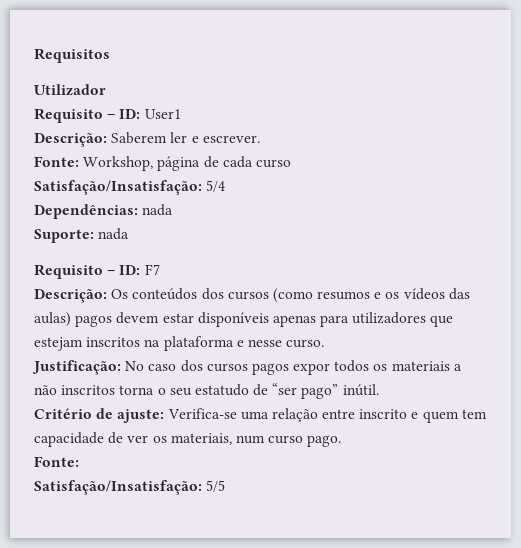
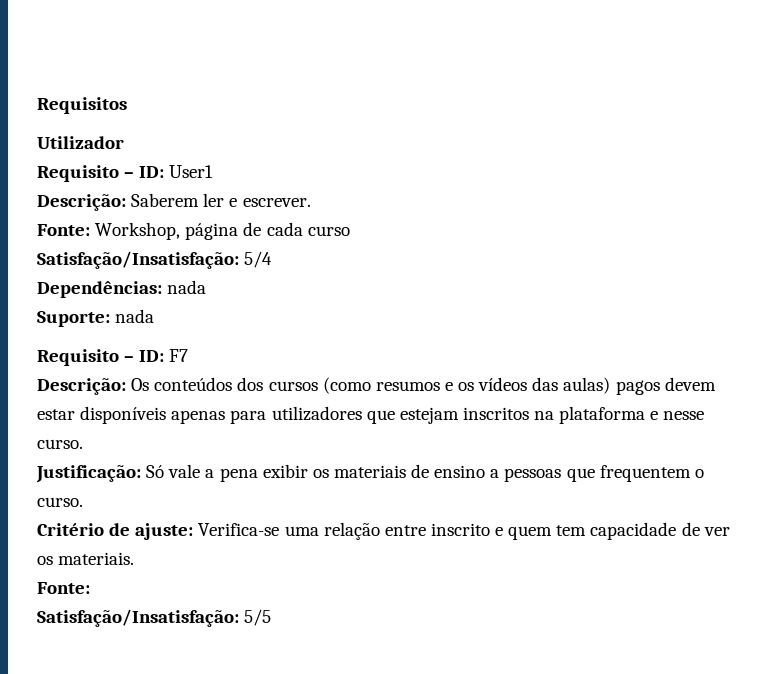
[125,360,462,375] [34,383,379,399] No caso dos cursos pagos expor todos os materiais a não inscritos torna o seu estatudo de “ser pago” inútil. -> [146,464,704,482] [37,497,83,507] Só vale a pena exibir os materiais de ensino a pessoas que frequentem o curso.
[170,433,342,447] materiais, num curso pago. -> [58,552,135,565] materiais.

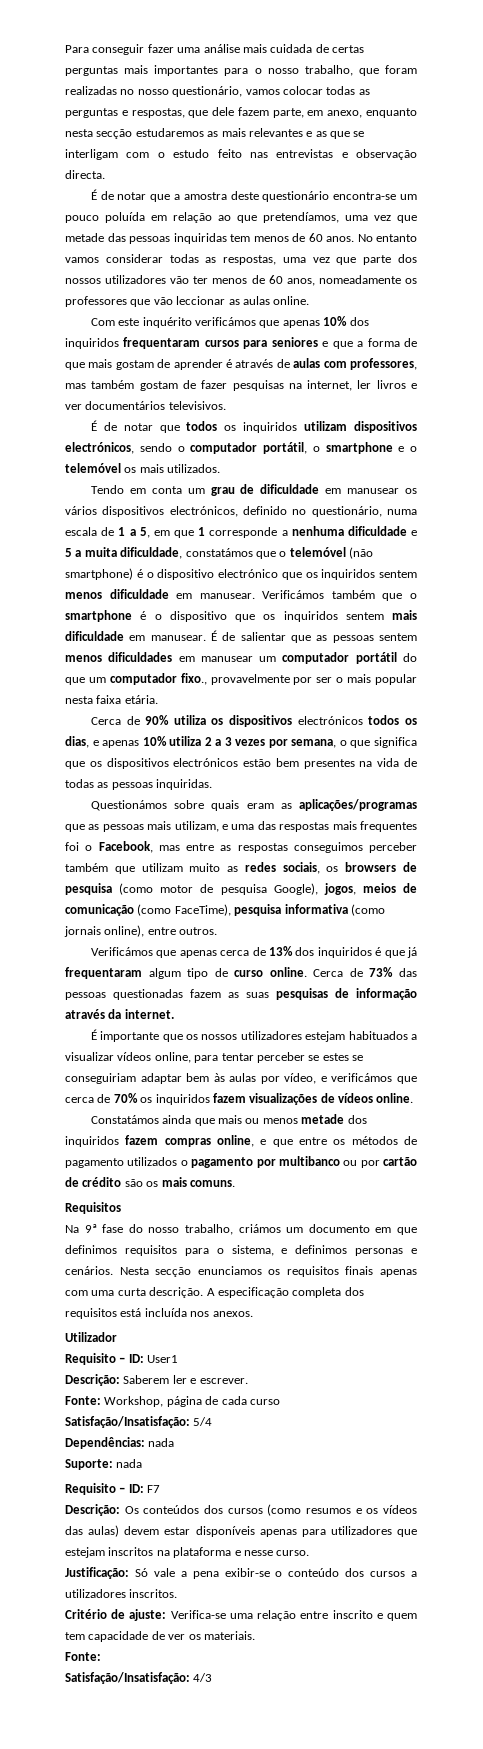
[37,97,127,114] Requisitos -> [65,44,364,55] [65,65,417,76] [65,86,370,97] [65,107,417,118] [65,128,365,139] [65,149,417,160] [65,170,105,179] [90,189,417,202] [65,212,417,223] [65,233,417,244] [65,254,417,265] [65,275,417,286] [65,296,310,307] [90,316,369,328] [65,337,418,349] [65,358,417,370] [65,380,418,391] [65,401,226,410] [90,420,417,433] [65,442,417,454] [65,463,221,473] [90,484,418,496] [65,506,418,517] [65,526,417,538] [65,547,373,559] [65,568,417,580] [65,589,417,601] [65,610,417,622] [65,630,417,643] [65,652,417,664] [65,673,418,685] [65,695,158,704] [90,715,417,727] [65,736,418,748] [65,758,417,769] [65,779,213,790] [90,799,417,811] [65,821,417,832] [65,841,417,853] [65,862,417,874] [65,883,417,895] [65,904,385,916] [64,925,218,937] [90,946,418,958] [65,967,417,979] [65,988,417,1000] [65,1009,174,1019] [90,1029,417,1042] [65,1052,363,1063] [65,1073,417,1084] [65,1093,414,1105] [90,1114,367,1126] [65,1135,417,1147] [65,1156,417,1168] [65,1177,235,1187] [65,1202,121,1214] [65,1224,417,1235] [65,1245,417,1256] [65,1266,417,1277] [65,1287,364,1298] [65,1308,253,1319] Para conseguir fazer uma análise mais cuidada de certas perguntas mais importantes para o nosso trabalho, que foram realizadas no nosso questionário, vamos colocar todas as perguntas e respostas, que dele fazem parte, em anexo, enquanto nesta secção estudaremos as mais relevantes e as que se interligam com o estudo feito nas entrevistas e observação directa. // É de notar que a amostra deste questionário encontra-se um pouco poluída em relação ao que pretendíamos, uma vez que metade das pessoas inquiridas tem menos de 60 anos. No entanto vamos considerar todas as respostas, uma vez que parte dos nossos utilizadores vão ter menos de 60 anos, nomeadamente os professores que vão leccionar as aulas online. // Com este inquérito verificámos que apenas 10% dos inquiridos frequentaram cursos para seniores e que a forma de que mais gostam de aprender é através de aulas com professores, mas também gostam de fazer pesquisas na internet, ler livros e ver documentários televisivos. // É de notar que todos os inquiridos utilizam dispositivos electrónicos, sendo o computador portátil, o smartphone e o telemóvel os mais utilizados. // Tendo em conta um grau de dificuldade em manusear os vários dispositivos electrónicos, definido no questionário, numa escala de 1 a 5, em que 1 corresponde a nenhuma dificuldade e 5 a muita dificuldade, constatámos que o telemóvel (não smartphone) é o dispositivo electrónico que os inquiridos sentem menos dificuldade em manusear. Verificámos também que o smartphone é o dispositivo que os inquiridos sentem mais dificuldade em manusear. É de salientar que as pessoas sentem menos dificuldades em manusear um computador portátil do que um computador fixo., provavelmente por ser o mais popular nesta faixa etária. // Cerca de 90% utiliza os dispositivos electrónicos todos os dias, e apenas 10% utiliza 2 a 3 vezes por semana, o que significa que os dispositivos electrónicos estão bem presentes na vida de todas as pessoas inquiridas. // Questionámos sobre quais eram as aplicações/programas que as pessoas mais utilizam, e uma das respostas mais frequentes foi o Facebook, mas entre as respostas conseguimos perceber também que utilizam muito as redes sociais, os browsers de pesquisa (como motor de pesquisa Google), jogos, meios de comunicação (como FaceTime), pesquisa informativa (como jornais online), entre outros. // Verificámos que apenas cerca de 13% dos inquiridos é que já frequentaram algum tipo de curso online. Cerca de 73% das pessoas questionadas fazem as suas pesquisas de informação através da internet. // É importante que os nossos utilizadores estejam habituados a visualizar vídeos online, para tentar perceber se estes se conseguiriam adaptar bem às aulas por vídeo, e verificámos que cerca de 70% os inquiridos fazem visualizações de vídeos online. // Constatámos ainda que mais ou menos metade dos inquiridos fazem compras online, e que entre os métodos de pagamento utilizados o pagamento por multibanco ou por cartão de crédito são os mais comuns. // Requisitos // Na 9ª fase do nosso trabalho, criámos um documento em que definimos requisitos para o sistema, e definimos personas e cenários. Nesta secção enunciamos os requisitos finais apenas com uma curta descrição. A especificação completa dos requisitos está incluída nos anexos.
[615,380,660,395] pagos -> (120, 1531) none
[262,464,704,482] [37,497,83,507] exibir os materiais de ensino a pessoas que frequentem o curso. -> [224,1568,417,1577] [65,1589,178,1598] exibir-se o conteúdo dos cursos a utilizadores inscritos.
[244,609,272,626] 5/5 -> [193,1673,213,1682] 4/3

